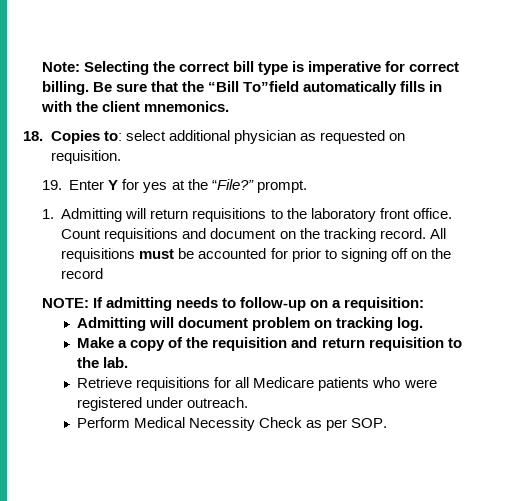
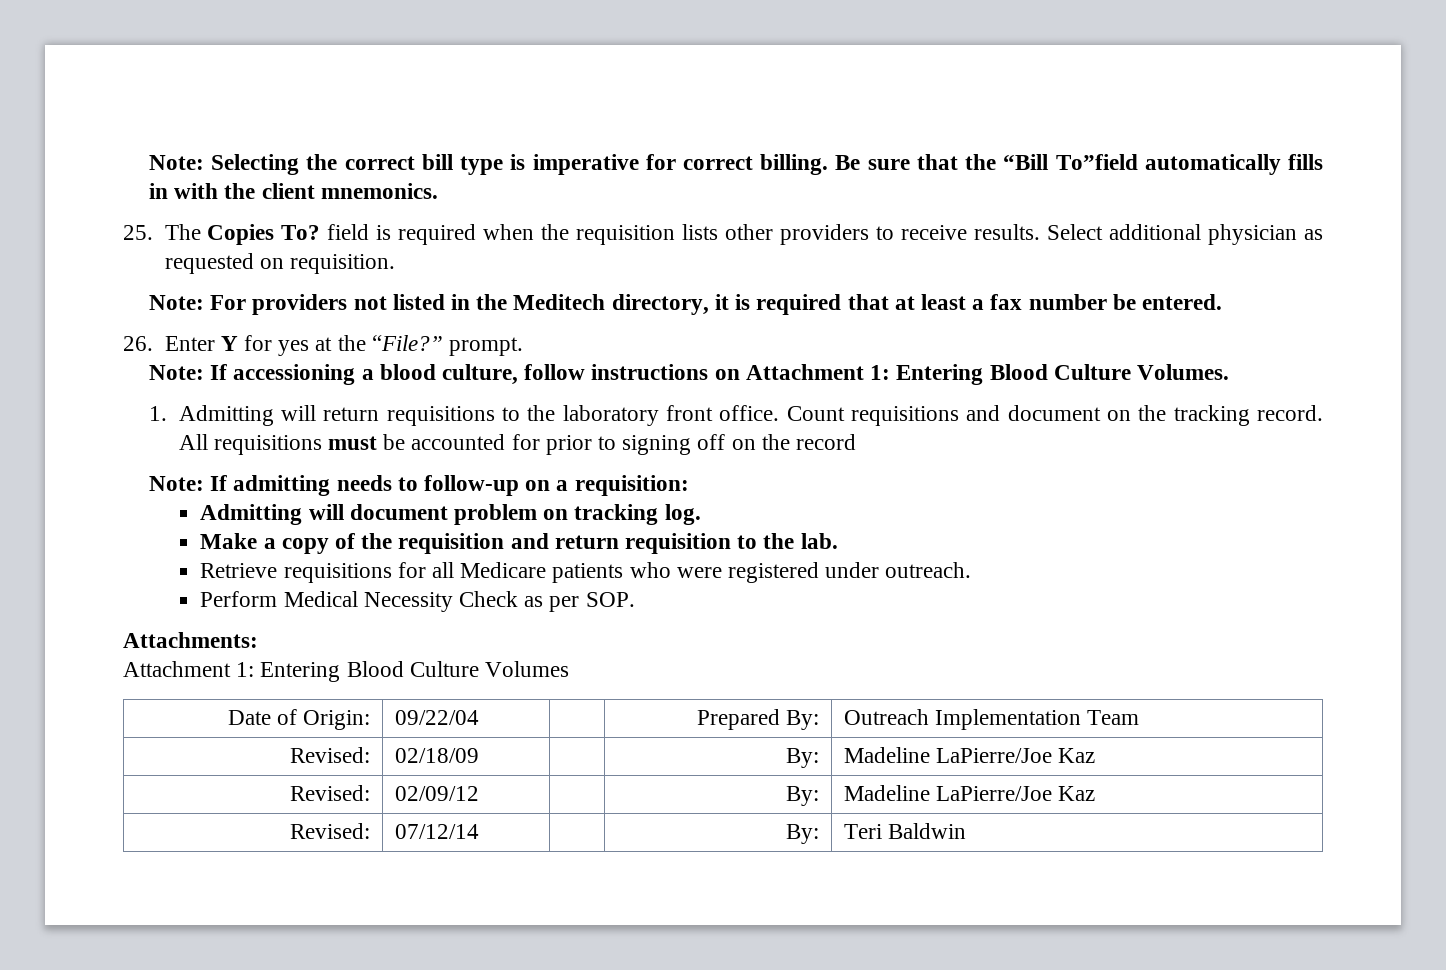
[23,130,166,144] 18. Copies to: select -> [123,224,1104,245] 25. The Copies To? field is required when the requisition lists other providers to receive results. Select
[41,180,62,190] 19. -> [149,294,1223,315] [123,336,153,351] Note: For providers not listed in the Meditech directory, it is required that at least a fax number be entered. // 26.
(307, 186) none -> [149,364,1229,385] // Note: If accessioning a blood culture, follow instructions on Attachment 1: Entering Blood Culture Volumes.
[41,298,89,308] NOTE: -> [149,476,205,491] Note:
(388, 423) none -> [123,632,258,648] [123,661,570,682] [228,709,371,730] [394,710,479,725] [697,709,820,730] [843,709,1139,730] [290,747,371,763] [394,748,479,763] [786,748,820,768] [843,747,1095,763] [290,785,371,801] [394,786,479,801] [786,786,820,806] [843,785,1095,801] [290,823,371,839] [394,824,479,839] [786,824,820,844] [843,823,966,839] // Attachments: // Attachment 1: Entering Blood Culture Volumes // Date of Origin: | 09/22/04 | | Prepared By: | Outreach Implementation Team // Revised: | 02/18/09 | | By: | Madeline LaPierre/Joe Kaz // Revised: | 02/09/12 | | By: | Madeline LaPierre/Joe Kaz // Revised: | 07/12/14 | | By: | Teri Baldwin

